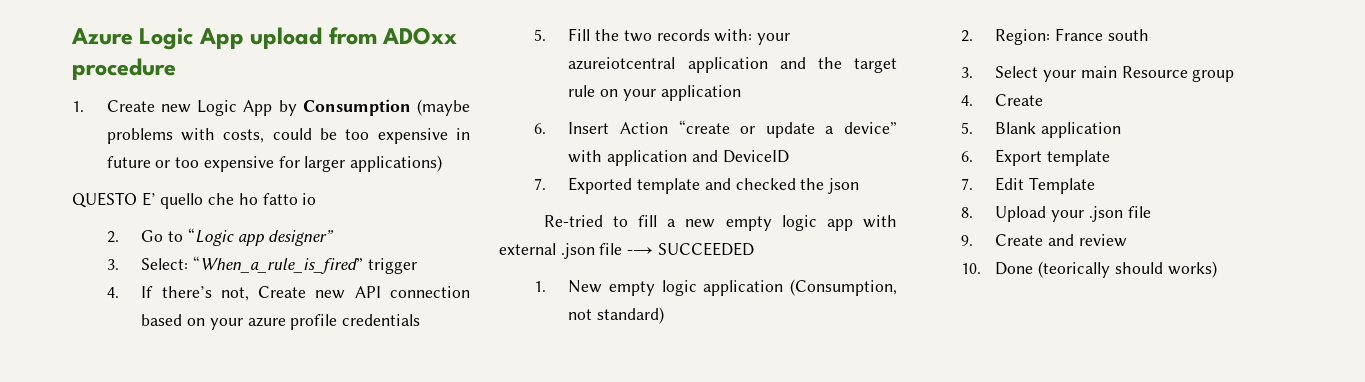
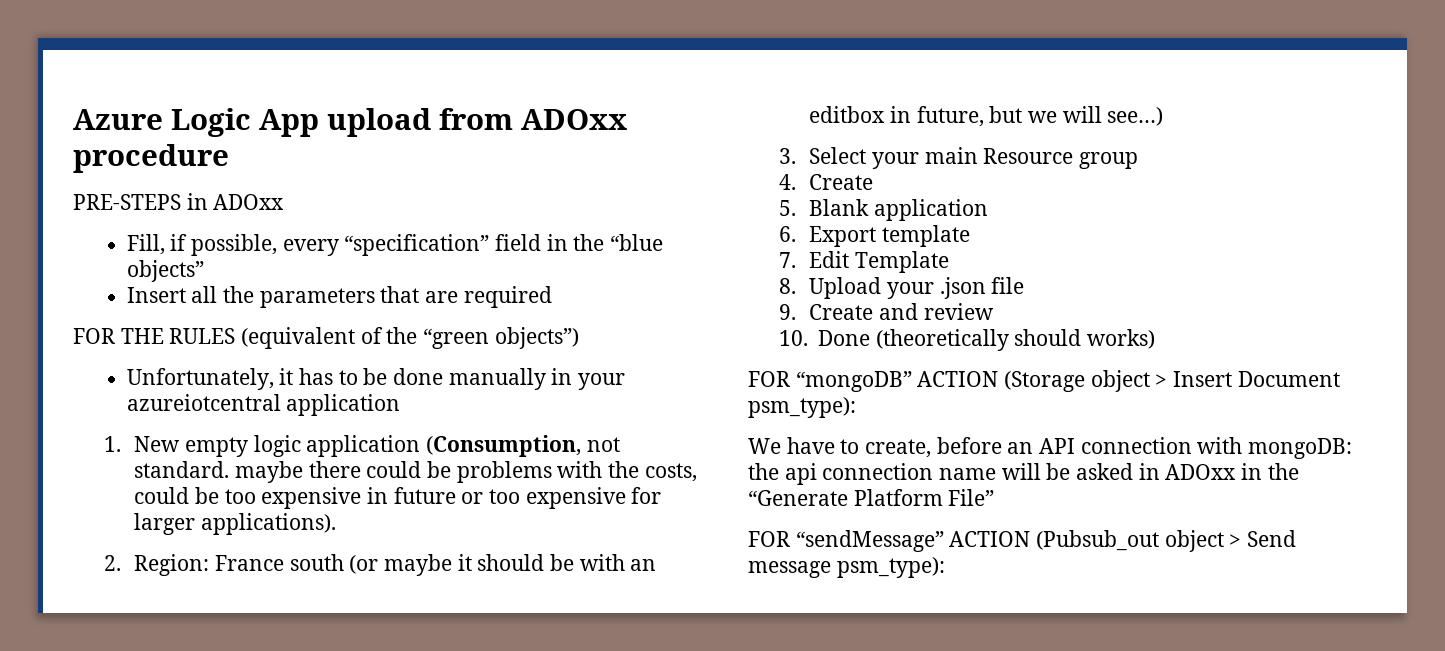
[72,99,470,116] 1. Create new Logic App by Consumption (maybe -> [73,193,285,210] [126,234,664,256] [126,260,204,282] [126,286,552,308] [73,327,579,349] [126,368,626,390] [126,394,401,416] [103,435,620,457] [134,461,451,483] PRE-STEPS in ADOxx // Fill, if possible, every “specification” field in the “blue objects” // Insert all the parameters that are required // FOR THE RULES (equivalent of the “green objects”) // Unfortunately, it has to be done manually in your azureiotcentral application // 1. New empty logic application (Consumption, not standard. maybe there could be
(216, 134) none -> [607,461,639,478] the
[350,155,443,172] [72,192,317,209] [106,228,335,246] [106,256,417,274] [106,286,470,301] [141,314,420,330] [533,28,790,45] [568,57,897,73] [568,85,741,101] [533,120,897,138] [568,150,789,166] [533,177,859,194] [543,215,898,231] [499,242,754,259] [533,279,897,296] [568,307,665,324] [960,28,1149,45] applications) // QUESTO E’ quello che ho fatto io // 2. Go to “Logic app designer” // 3. Select: “When_a_rule_is_fired” trigger // 4. If there’s not, Create new API connection based on your azure profile credentials // 5. Fill the two records with: your azureiotcentral application and the target rule on your application // 6. Insert Action “create or update a device” with application and DeviceID // 7. Exported template and checked the json // Re-tried to fill a new empty logic app with external .json file -→ SUCCEEDED // 1. New empty logic application (Consumption, not standard) // 2. Region: France south -> [200,513,336,535] [103,554,657,576] [809,106,1164,127] applications). // 2. Region: France south (or maybe it should be with an editbox in future, but we will see…)
[1038,261,1111,278] (teorically -> [875,329,1009,351] (theoretically
(1217, 269) none -> [748,370,1340,392] [748,397,856,418] [748,437,1353,459] [748,463,1299,485] [748,489,995,506] [748,530,1297,552] [748,557,945,578] // FOR “mongoDB” ACTION (Storage object > Insert Document psm_type): // We have to create, before an API connection with mongoDB: the api connection name will be asked in ADOxx in the “Generate Platform File” // FOR “sendMessage” ACTION (Pubsub_out object > Send message psm_type):

